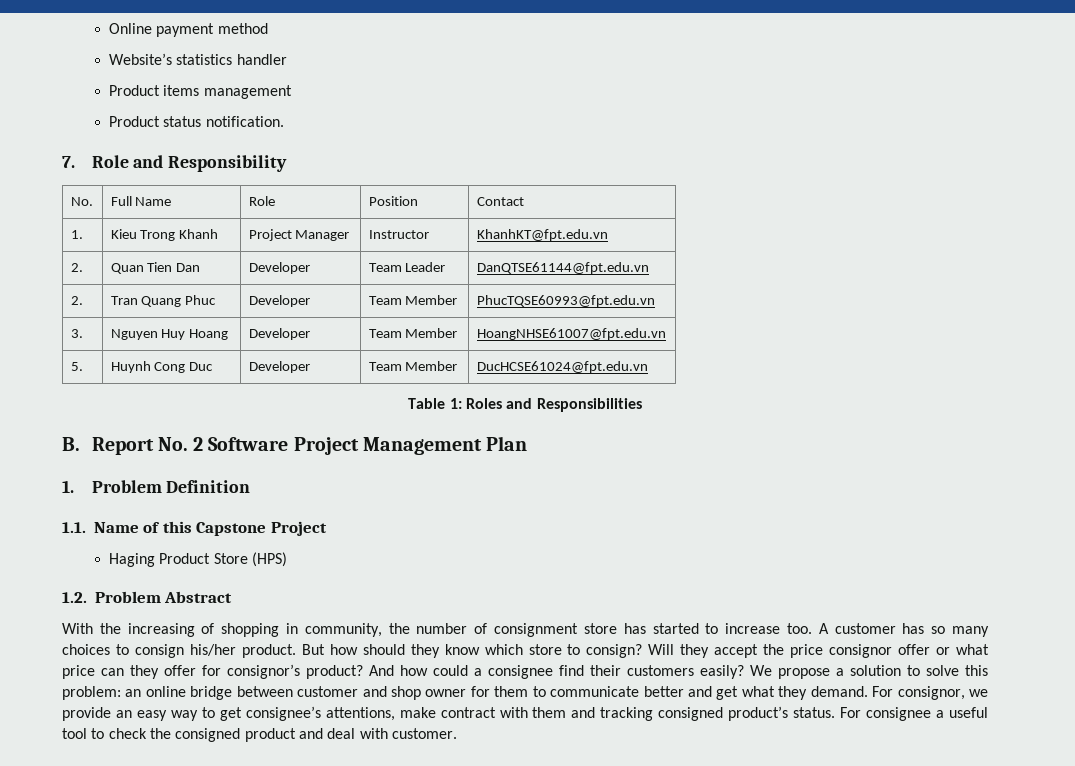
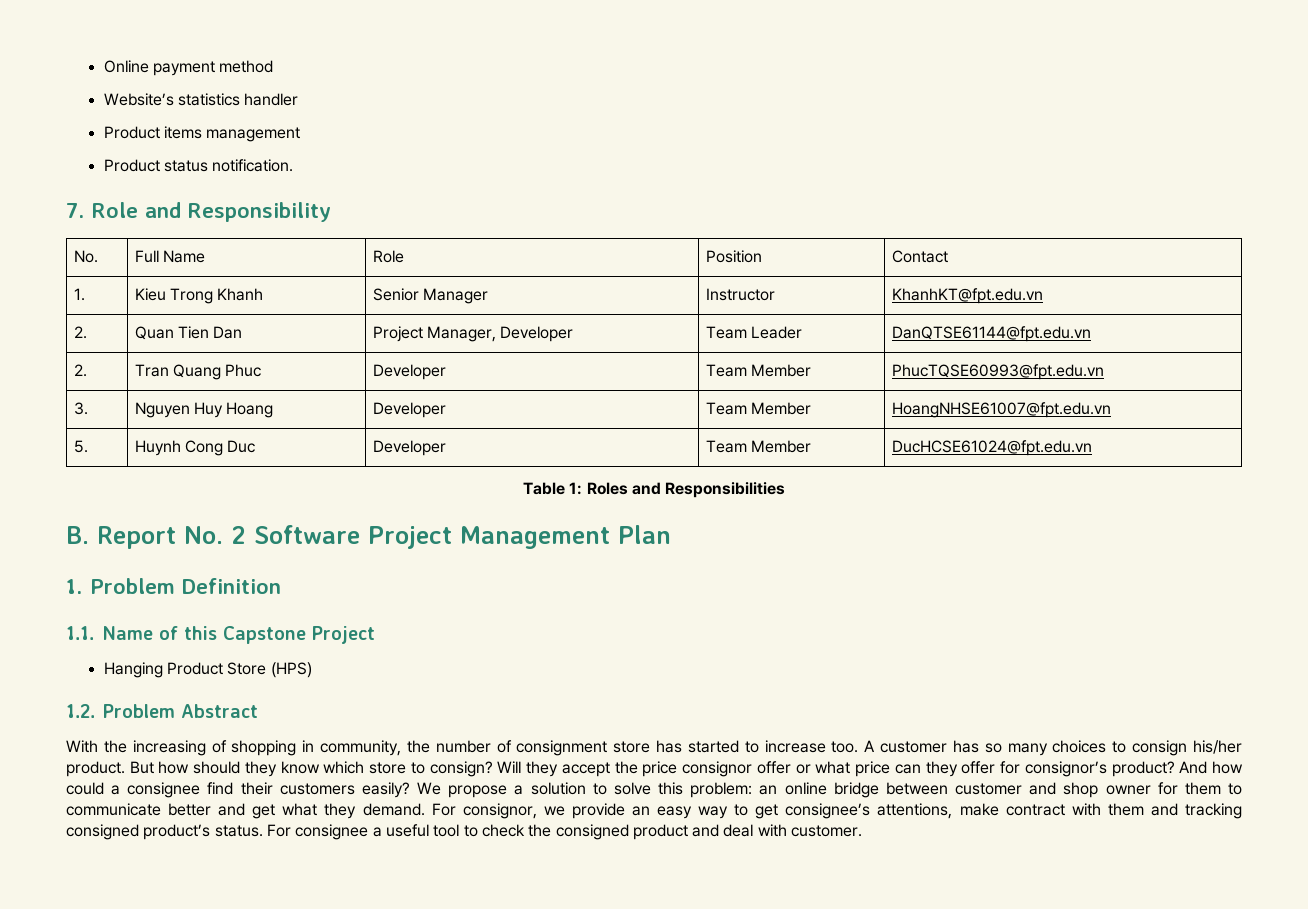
[248,229,292,241] Project -> [372,288,419,301] Senior
(201, 267) none -> [372,326,497,342] Project Manager,
[109,553,156,567] Haging -> [103,662,163,678] Hanging

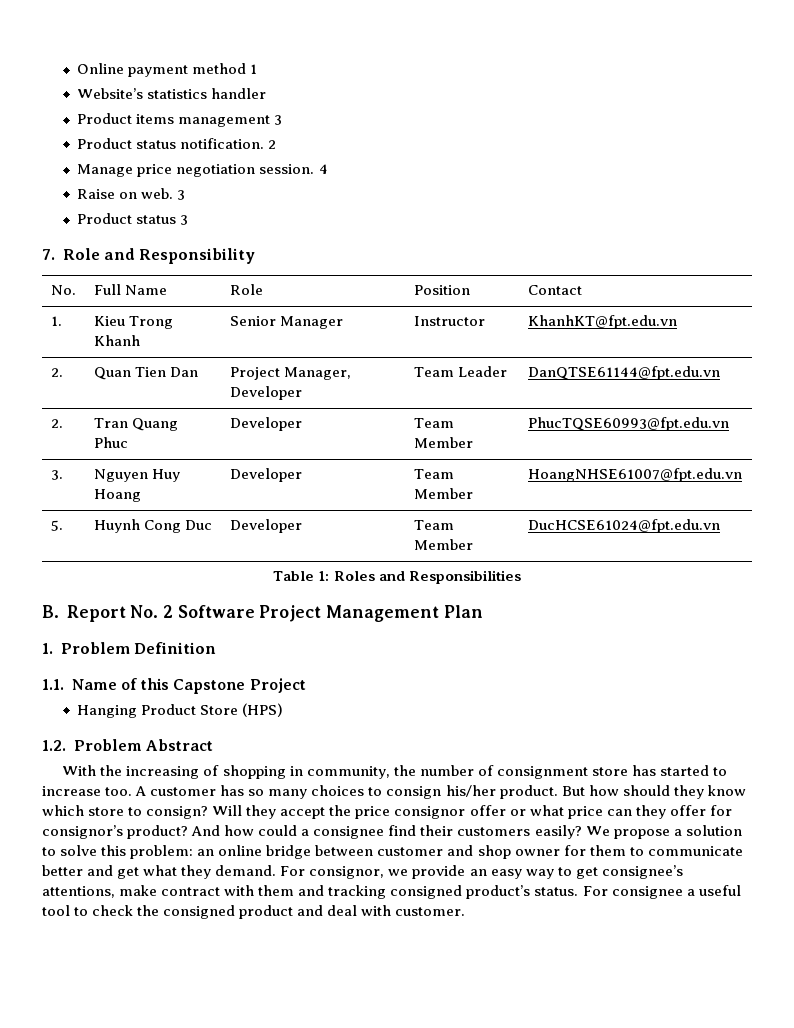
(274, 66) none -> [250,64,258,74] 1
(301, 134) none -> [274,115,283,125] 3
(294, 165) none -> [268,140,277,149] [77,164,328,177] [77,188,186,200] [77,213,189,225] 2 // Manage price negotiation session. 4 // Raise on web. 3 // Product status 3

